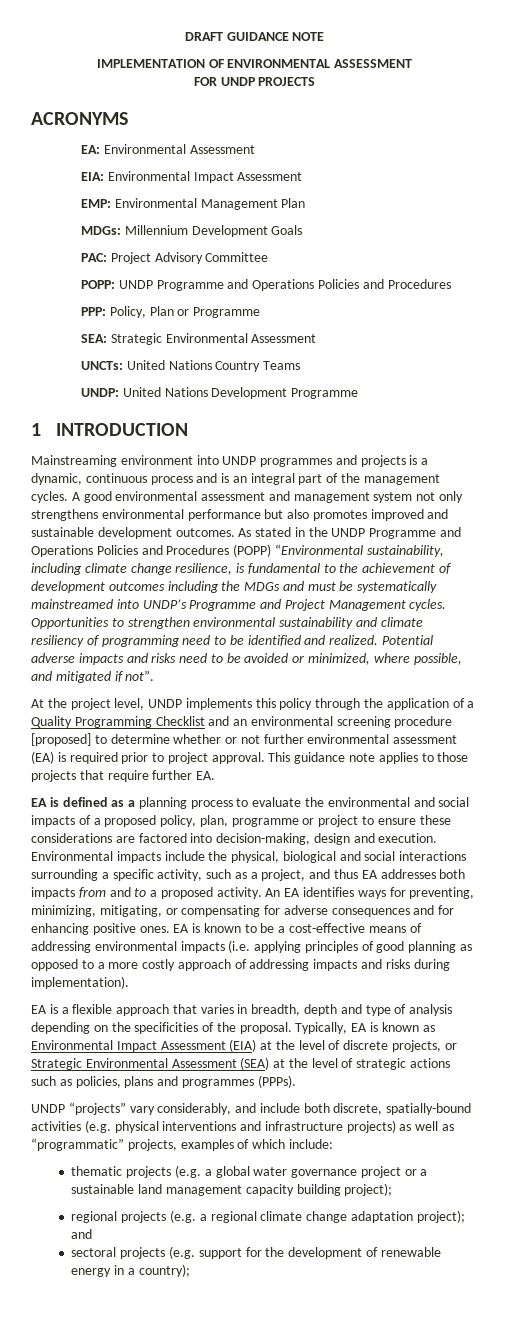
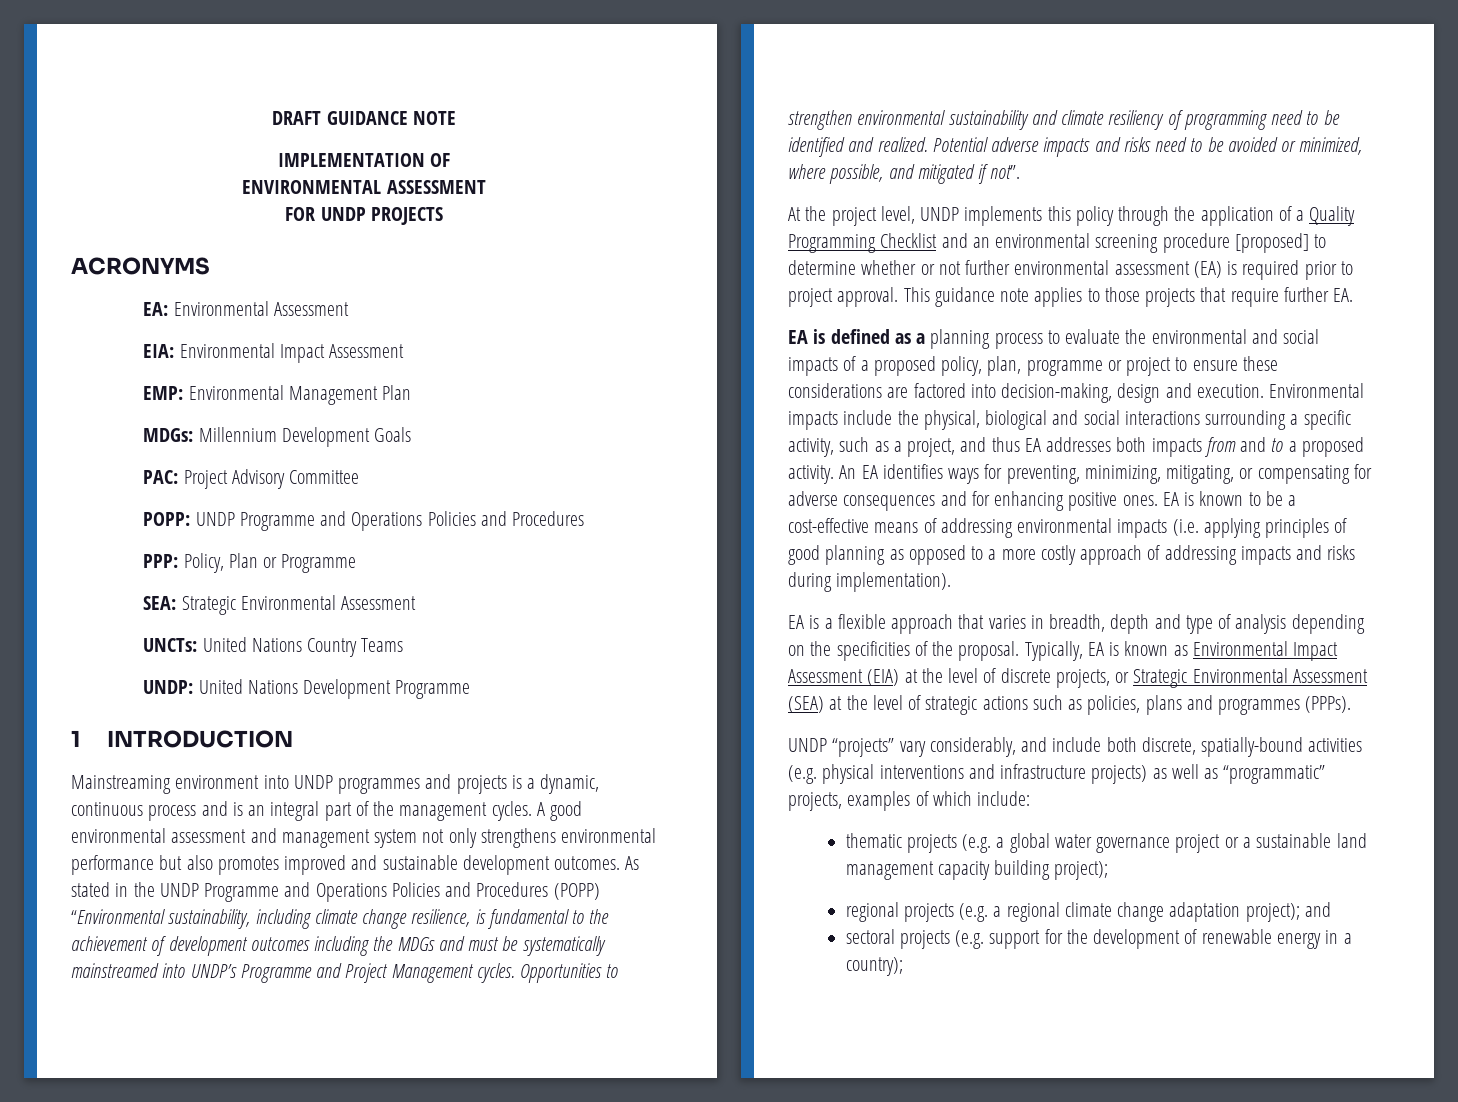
(225, 63) none -> (451, 160) //

